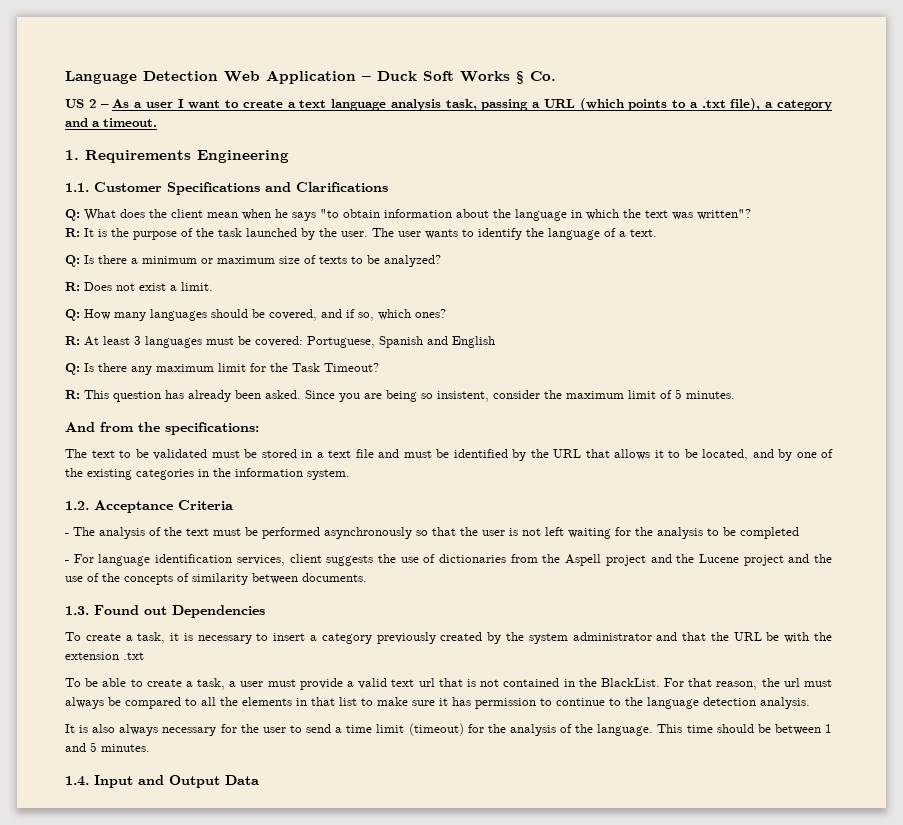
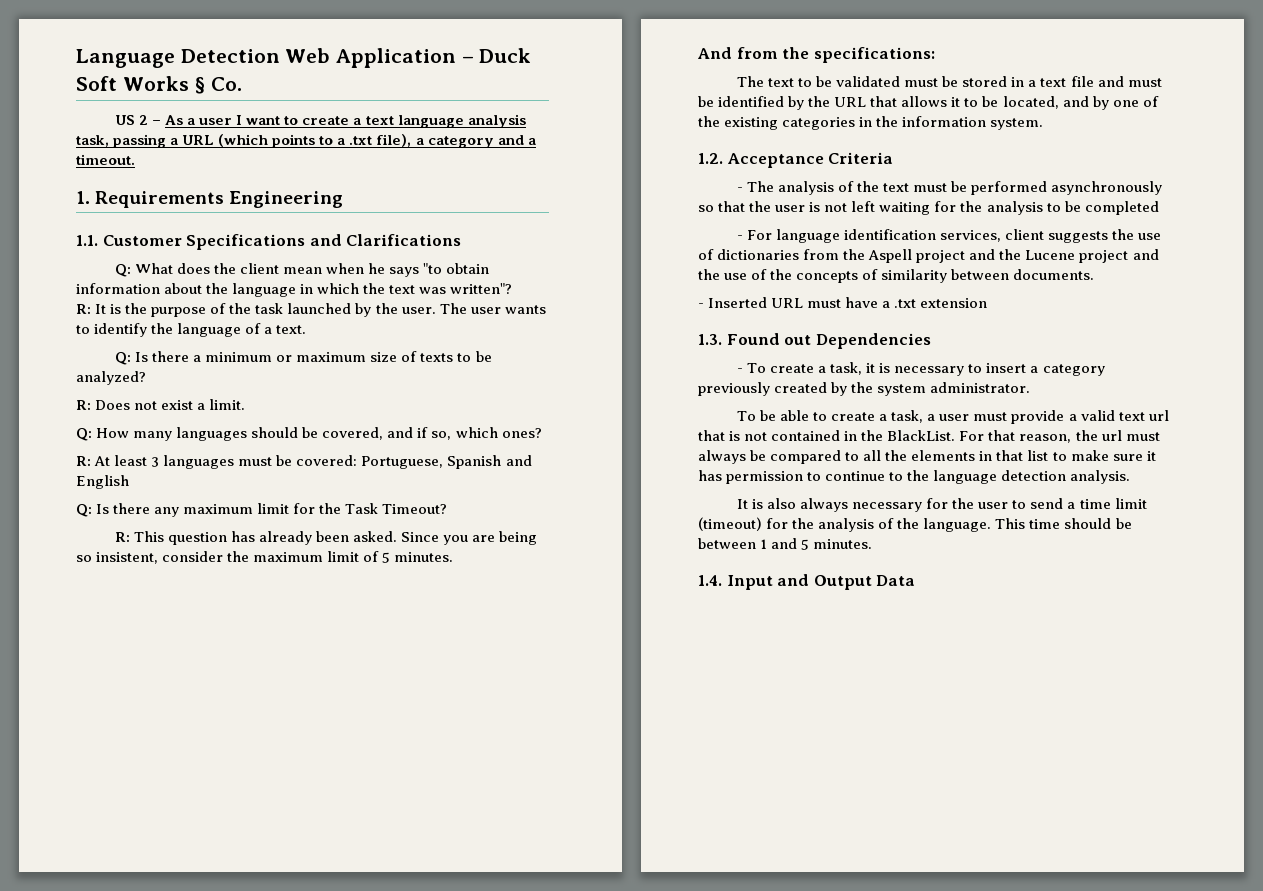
(367, 577) none -> [698,297,988,308] // - Inserted URL must have a .txt extension
(265, 611) none -> [736,368,743,373] -
[572,632,832,643] [65,652,144,660] administrator and that the URL be with the extension .txt -> [930,382,1031,393] administrator.

